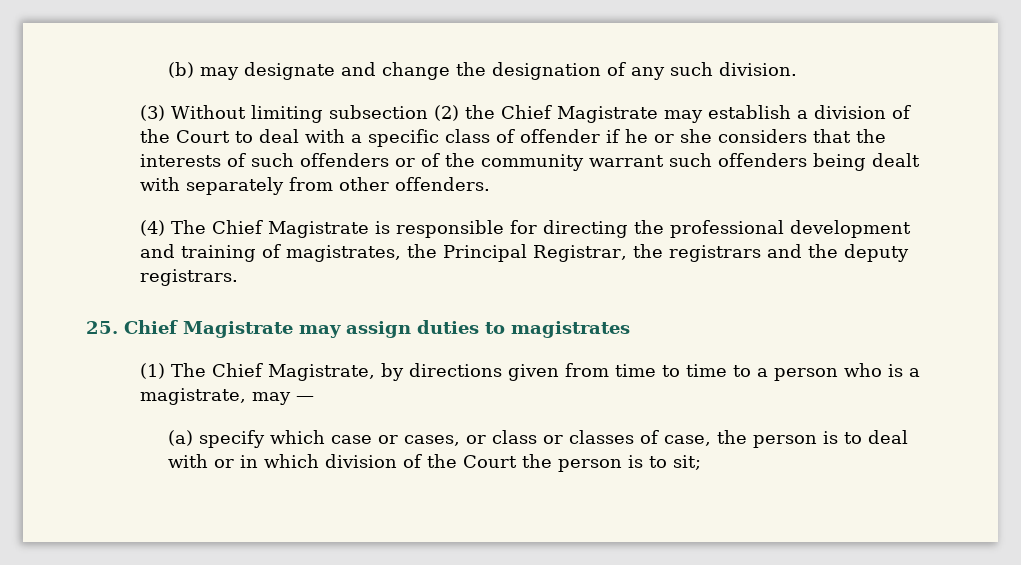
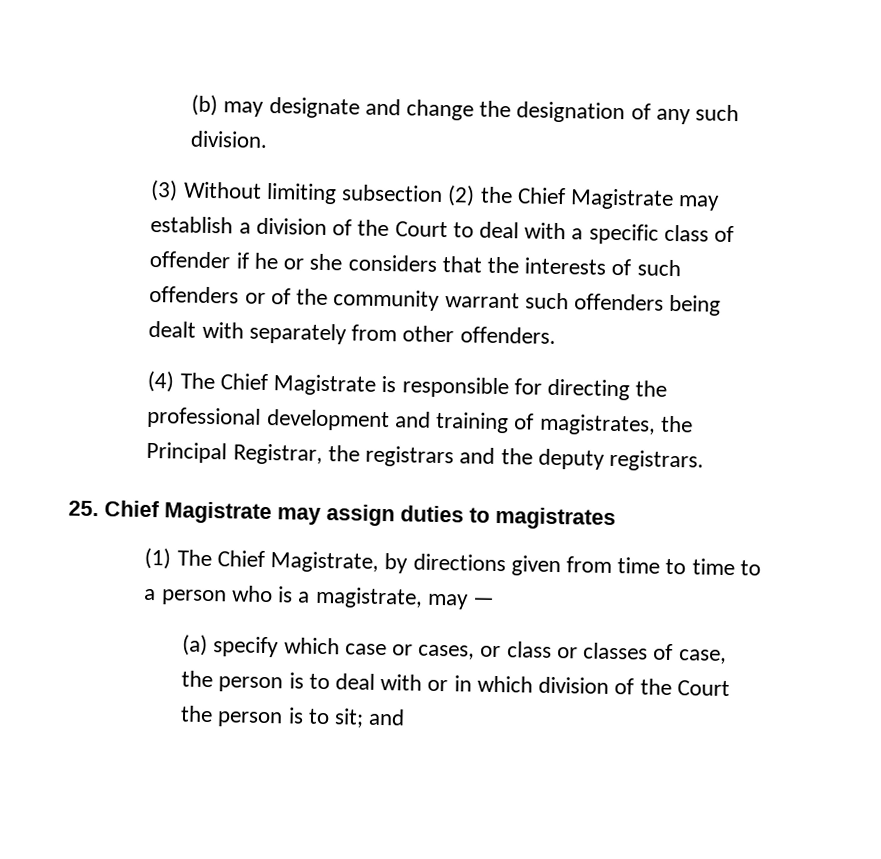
(701, 462) none -> [368,708,406,726] and

